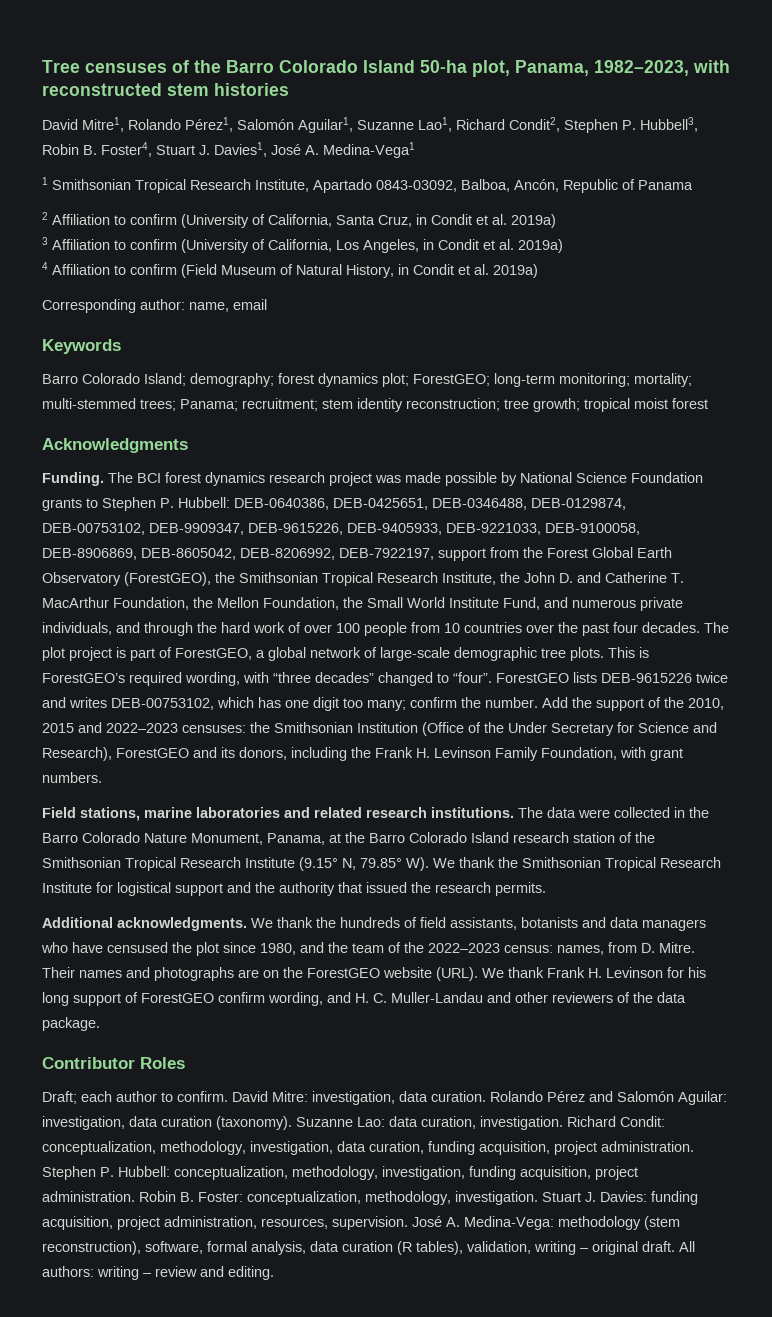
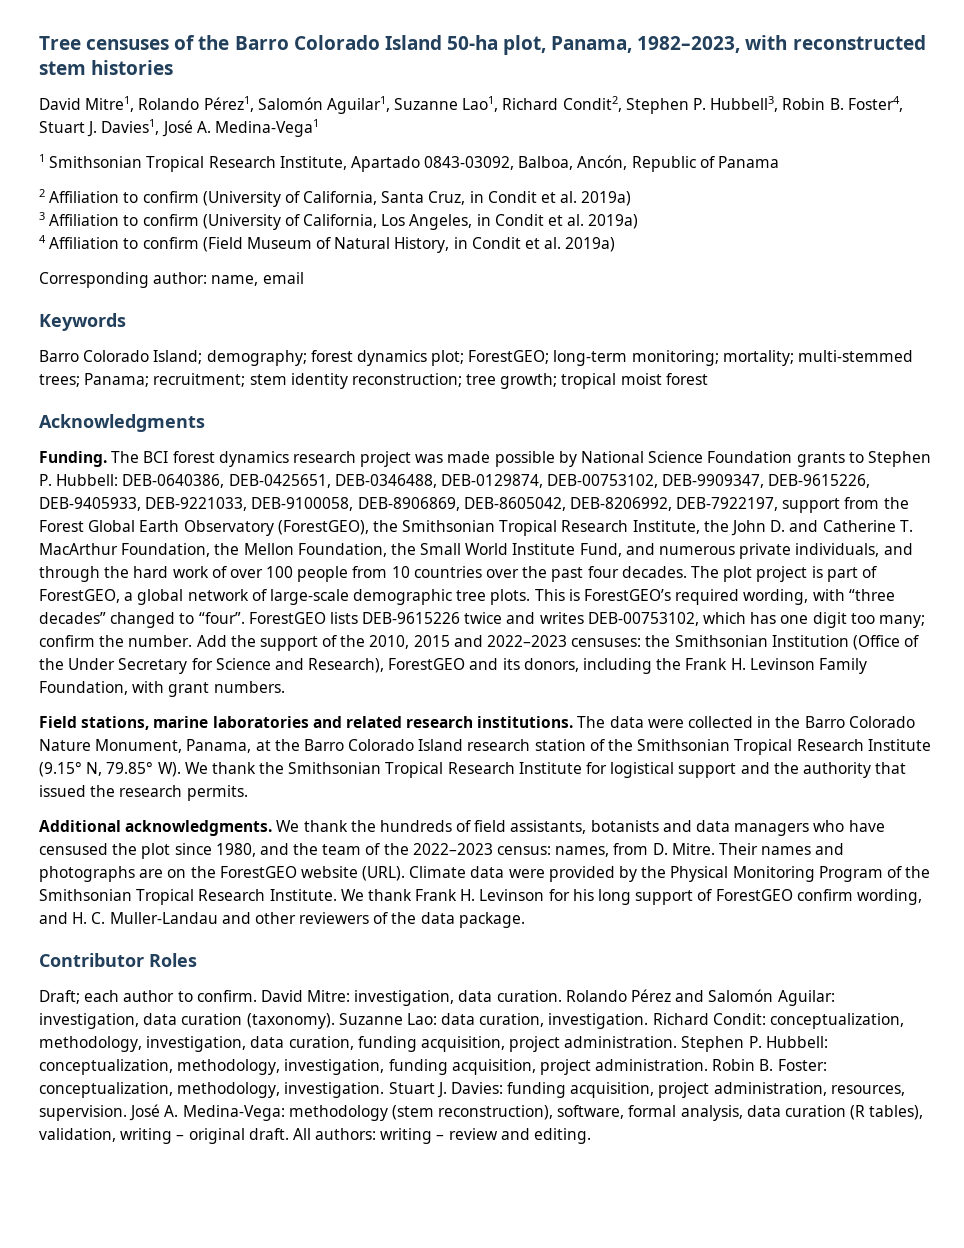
(478, 974) none -> [409,866,931,882] [39,889,337,905] Climate data were provided by the Physical Monitoring Program of the Smithsonian Tropical Research Institute.

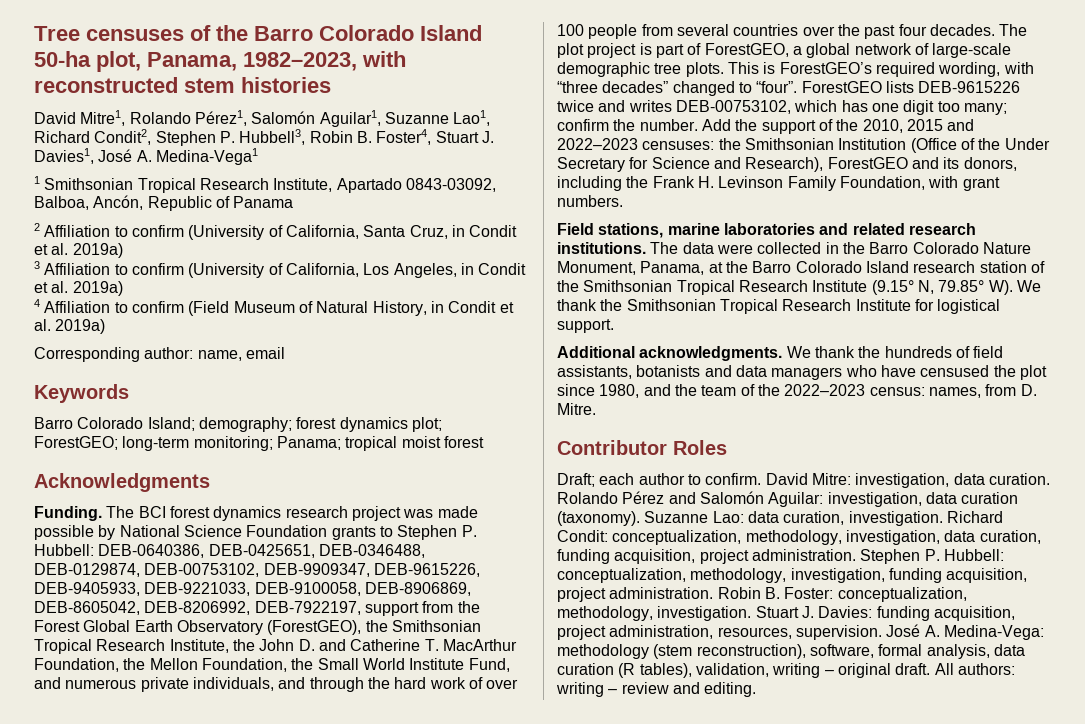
[722,350,914,366] [39,373,558,389] mortality; multi-stemmed trees; Panama; recruitment; stem identity reconstruction; tree growth; -> [276,436,341,450] Panama;
[391,566,410,578] 10 -> [676,24,729,36] several
[678,762,907,778] [39,785,248,801] support and the authority that issued the research permits. -> [557,319,614,333] support.
[718,843,845,855] [39,866,931,882] [39,889,922,905] [39,912,525,928] Their names and photographs are on the ForestGEO website (URL). Climate data were provided by the Physical Monitoring Program of the Smithsonian Tropical Research Institute. We thank Frank H. Levinson for his long support of ForestGEO confirm wording, and H. C. Muller-Landau and other reviewers of the data package. -> (596, 409) none

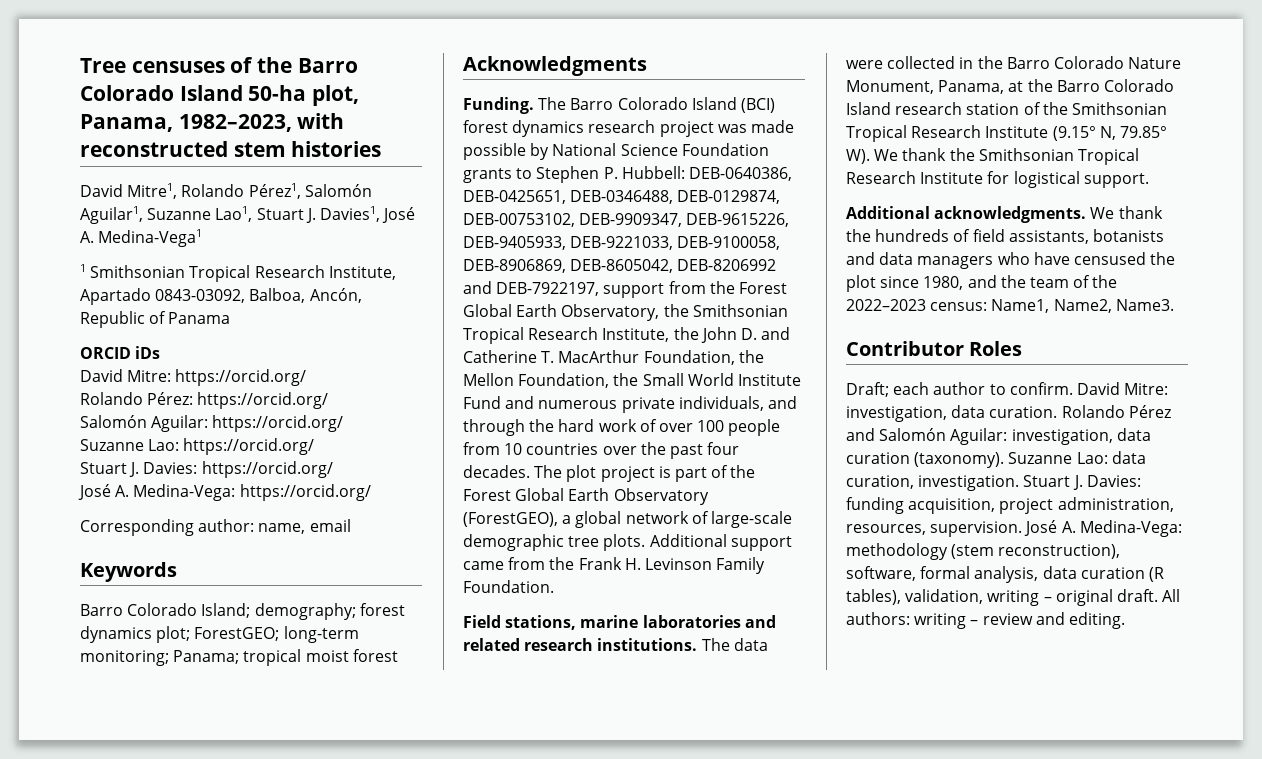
[34,129,432,146] Richard Condit2, Stephen P. Hubbell3, Robin B. Foster4, -> (253, 214) none
[34,223,518,240] [34,243,123,258] [34,261,527,278] [34,281,123,296] [34,299,514,316] [34,319,106,334] 2 Affiliation to confirm (University of California, Santa Cruz, in Condit et al. 2019a) // 3 Affiliation to confirm (University of California, Los Angeles, in Condit et al. 2019a) // 4 Affiliation to confirm (Field Museum of Natural History, in Condit et al. 2019a) -> [80,346,161,359] [80,369,307,386] [80,392,329,409] [80,415,344,432] [80,438,315,455] [80,461,333,478] [78,484,371,501] ORCID iDs // David Mitre: https://orcid.org/ // Rolando Pérez: https://orcid.org/ // Salomón Aguilar: https://orcid.org/ // Suzanne Lao: https://orcid.org/ // Stuart J. Davies: https://orcid.org/ // José A. Medina-Vega: https://orcid.org/
[138,506,166,518] BCI -> [570,97,775,113] Barro Colorado Island (BCI)
[144,601,251,615] DEB-8206992, -> [677,259,777,271] [463,281,492,294] DEB-8206992 and
[176,620,362,635] Observatory (ForestGEO), -> [561,304,660,321] Observatory,
[468,658,510,672] Fund, -> [463,396,501,409] Fund
[676,24,729,36] several -> [504,443,523,455] 10
[704,43,789,57] ForestGEO, -> [730,465,756,478] [463,488,709,505] [463,512,558,527] the Forest Global Earth Observatory (ForestGEO),
[727,62,1034,77] [557,81,1021,96] [557,100,1007,115] [557,119,975,134] [557,138,1050,153] [557,157,1017,172] [557,176,622,191] This is ForestGEO’s required wording, with “three decades” changed to “four”. ForestGEO lists DEB-9615226 twice and writes DEB-00753102, which has one digit too many; confirm the number. Add the support of the 2010, 2015 and 2022–2023 censuses: the Smithsonian Institution (Office of the Under Secretary for Science and Research), ForestGEO and its donors, including -> [649,534,792,551] [463,557,546,570] Additional support came from
[839,176,1000,191] [557,195,623,207] Foundation, with grant numbers. -> [463,580,554,593] Foundation.
[928,384,1037,398] [557,403,596,415] names, from D. Mitre. -> [991,299,1174,313] Name1, Name2, Name3.
[946,511,1003,523] [557,530,1041,545] [557,549,1004,564] [557,568,1028,583] [557,587,967,602] [557,606,752,621] Richard Condit: conceptualization, methodology, investigation, data curation, funding acquisition, project administration. Stephen P. Hubbell: conceptualization, methodology, investigation, funding acquisition, project administration. Robin B. Foster: conceptualization, methodology, investigation. -> (1020, 483) none

